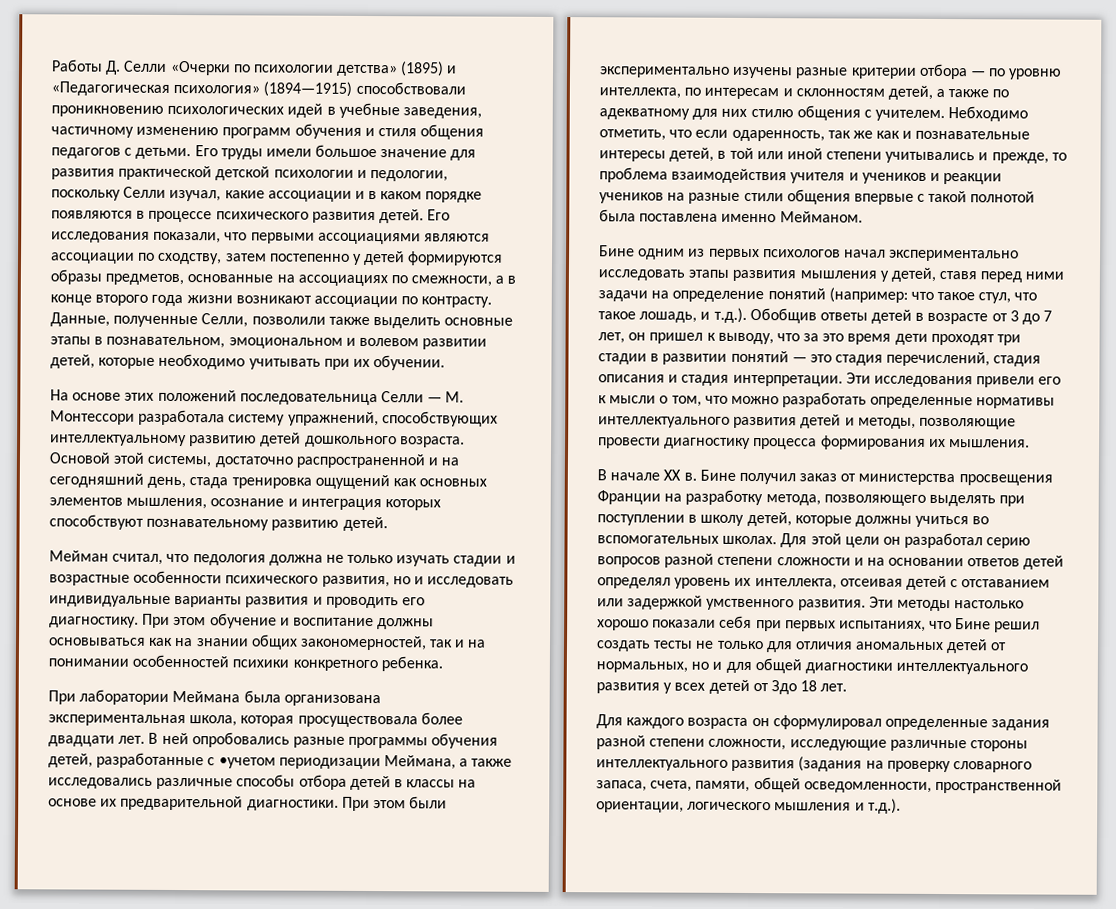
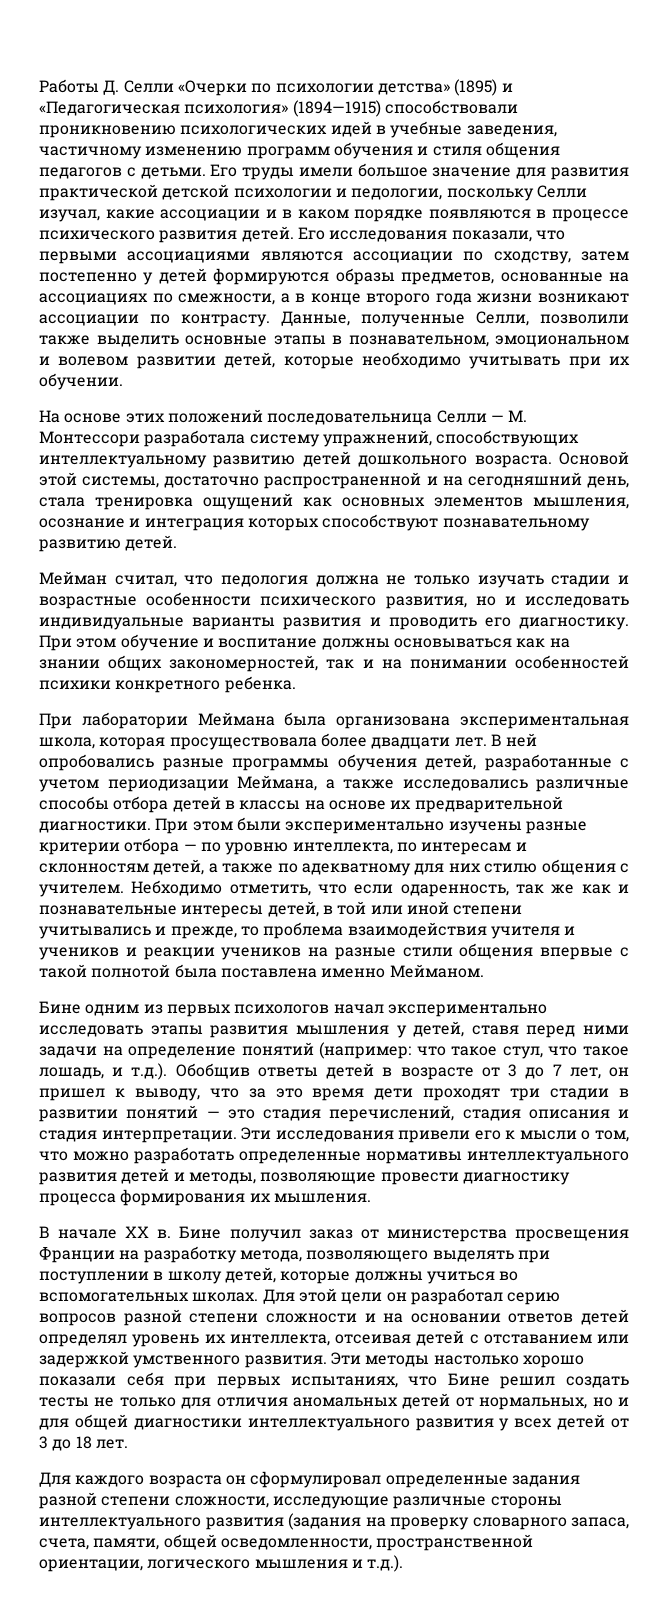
[189,477,229,489] стада -> [39,497,85,507] стала
[218,757,276,769] •учетом -> [39,779,99,792] учетом
[770,680,797,695] Здо -> [39,1436,72,1451] 3 до

